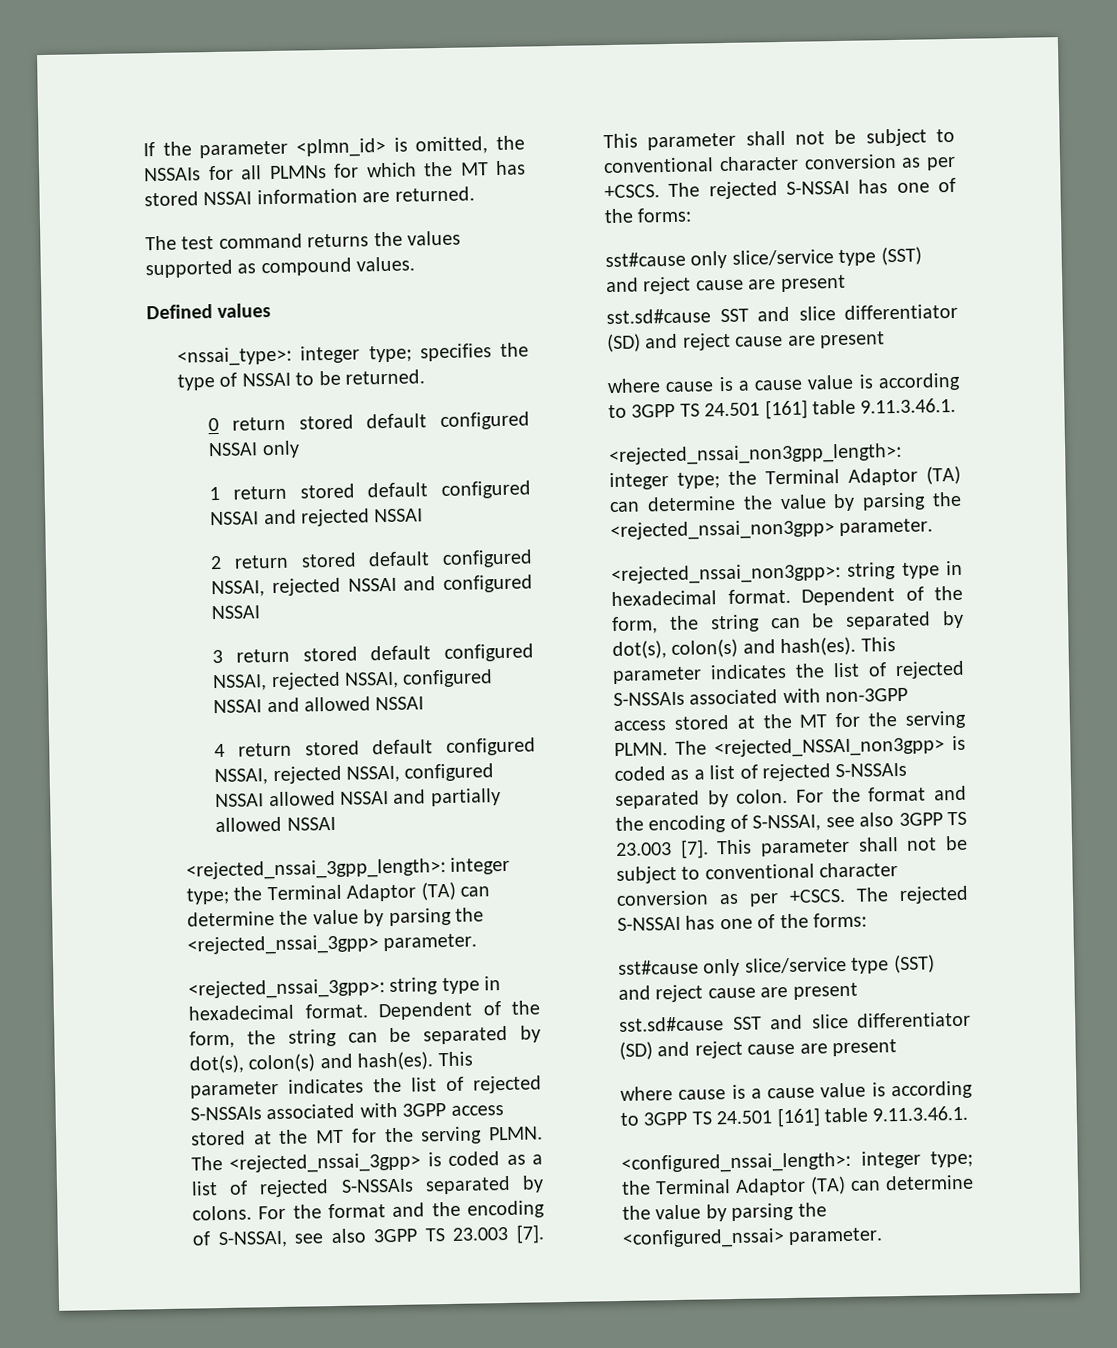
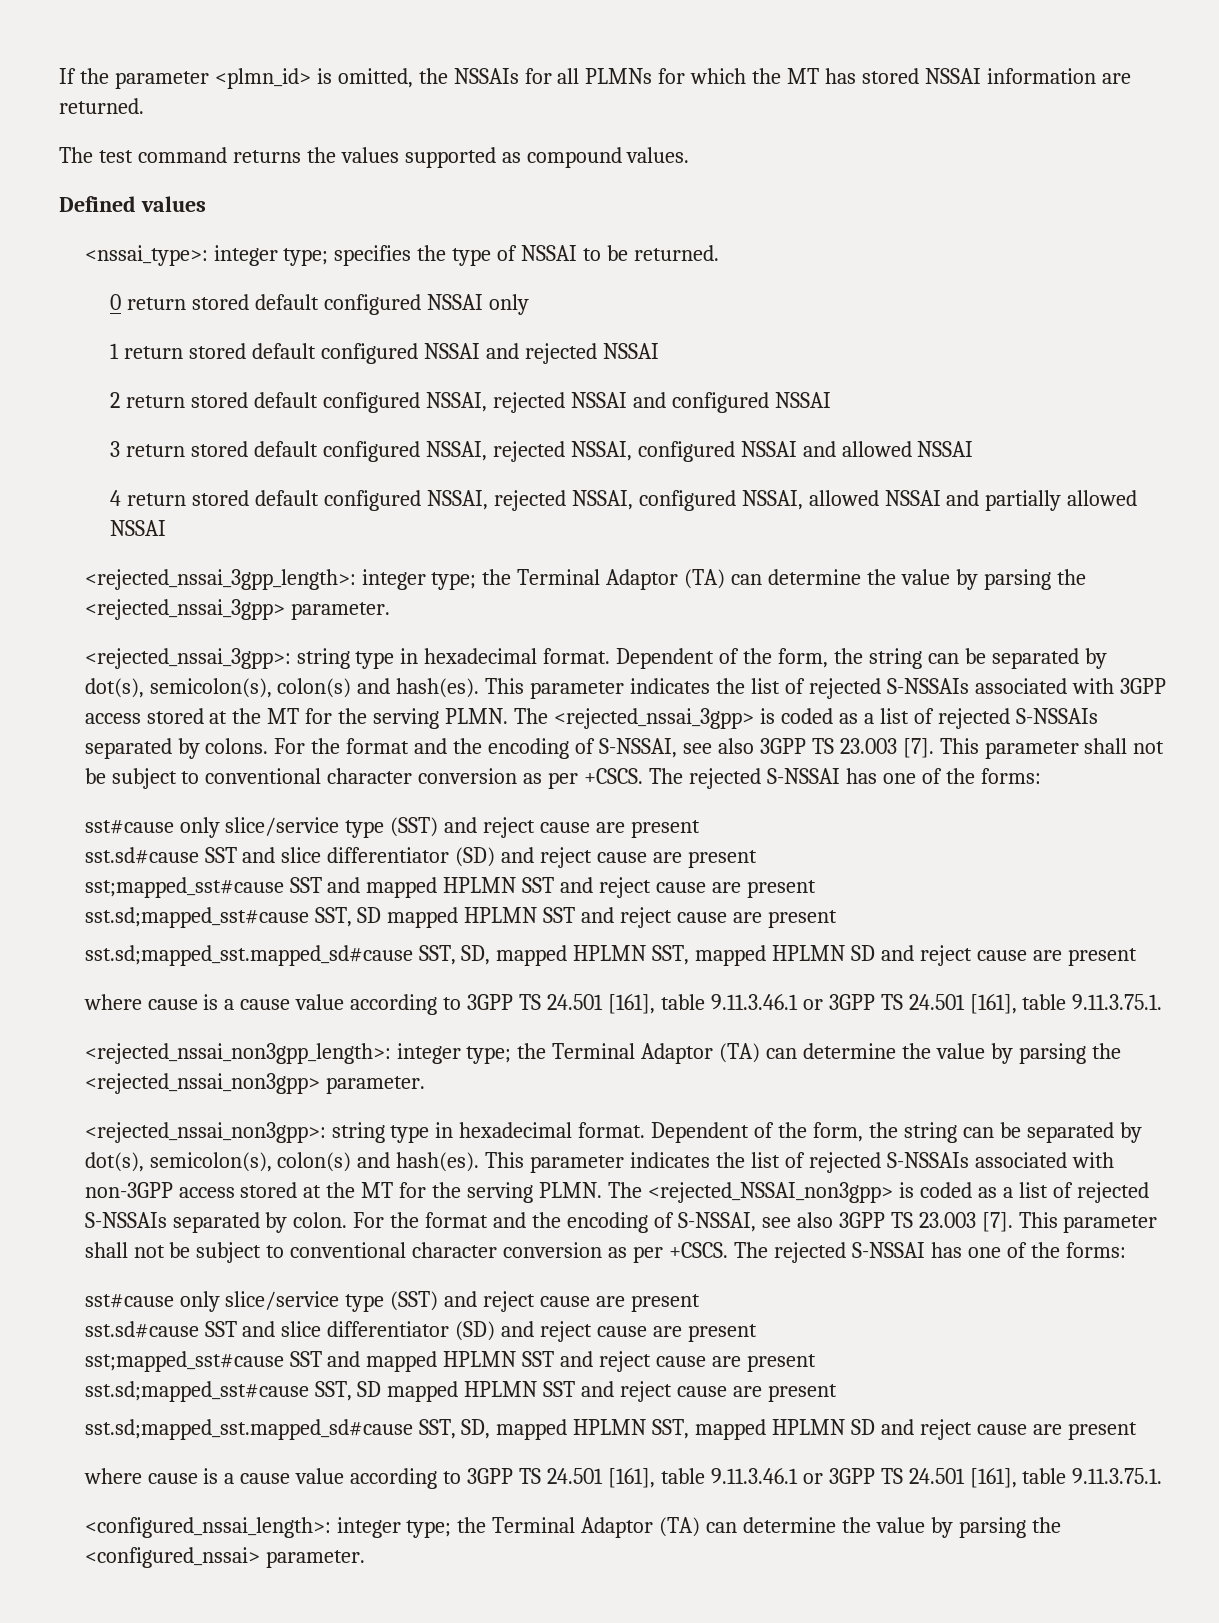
[215,793,265,808] NSSAI -> [741,490,803,510] NSSAI,
(245, 1064) none -> [149,678,272,698] semicolon(s),
[607,372,961,394] [608,397,957,420] // where cause is a cause value is according to 3GPP TS 24.501 [161] table 9.11.3.46.1. -> [84,877,816,898] [84,907,837,928] [84,945,1137,966] [83,994,1163,1015] // sst;mapped_sst#cause SST and mapped HPLMN SST and reject cause are present // sst.sd;mapped_sst#cause SST, SD mapped HPLMN SST and reject cause are present // sst.sd;mapped_sst.mapped_sd#cause SST, SD, mapped HPLMN SST, mapped HPLMN SD and reject cause are present // where cause is a cause value according to 3GPP TS 24.501 [161], table 9.11.3.46.1 or 3GPP TS 24.501 [161], table 9.11.3.75.1.
(668, 650) none -> [149,1152,272,1172] semicolon(s),
[620,1080,973,1101] [620,1105,969,1128] // where cause is a cause value is according to 3GPP TS 24.501 [161] table 9.11.3.46.1. -> [84,1351,816,1372] [84,1381,837,1402] [84,1419,1137,1440] [83,1468,1163,1489] // sst;mapped_sst#cause SST and mapped HPLMN SST and reject cause are present // sst.sd;mapped_sst#cause SST, SD mapped HPLMN SST and reject cause are present // sst.sd;mapped_sst.mapped_sd#cause SST, SD, mapped HPLMN SST, mapped HPLMN SD and reject cause are present // where cause is a cause value according to 3GPP TS 24.501 [161], table 9.11.3.46.1 or 3GPP TS 24.501 [161], table 9.11.3.75.1.

